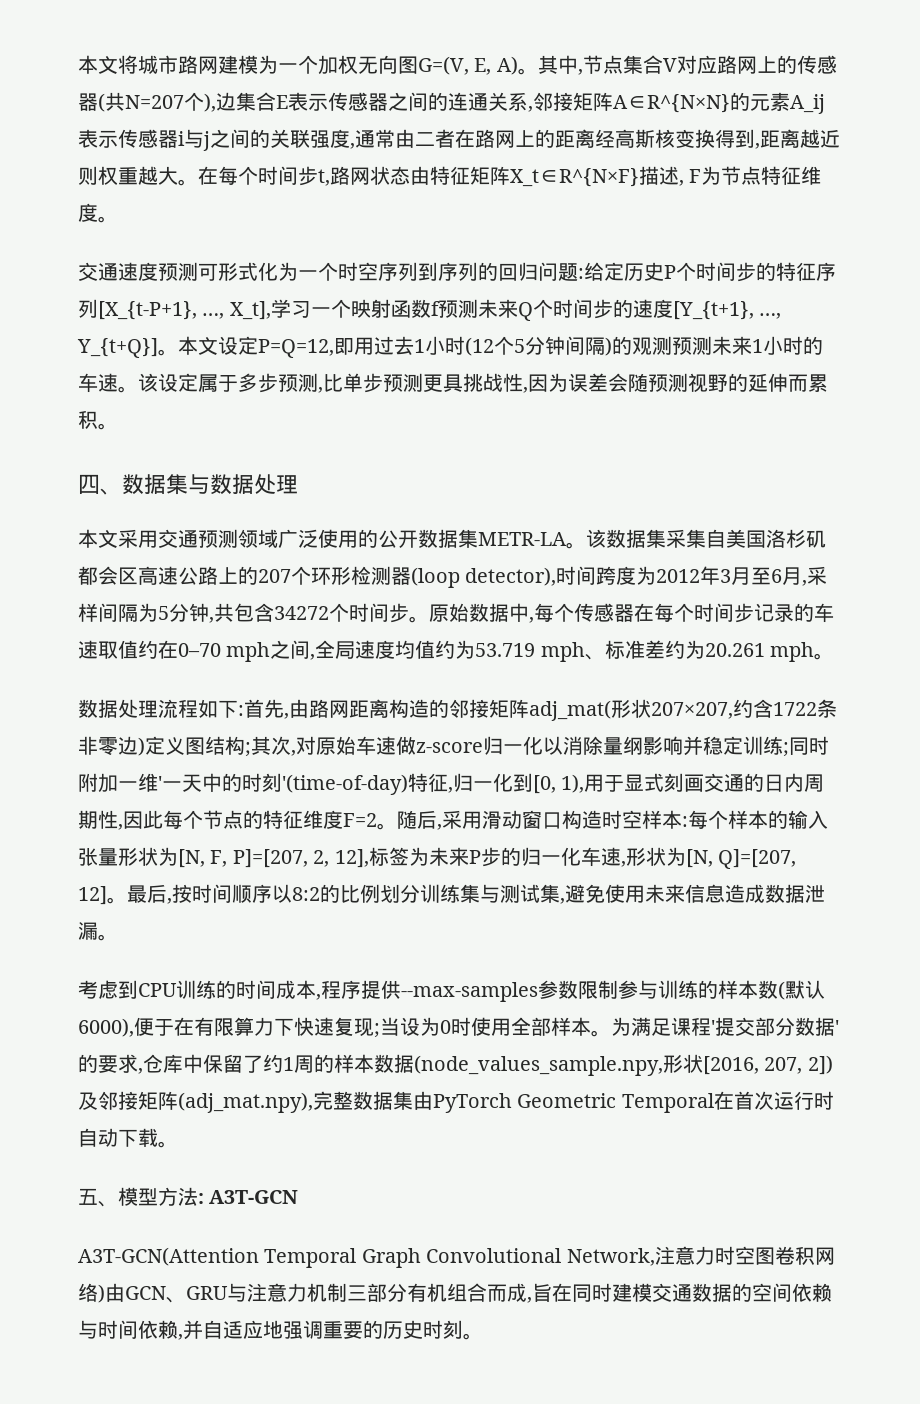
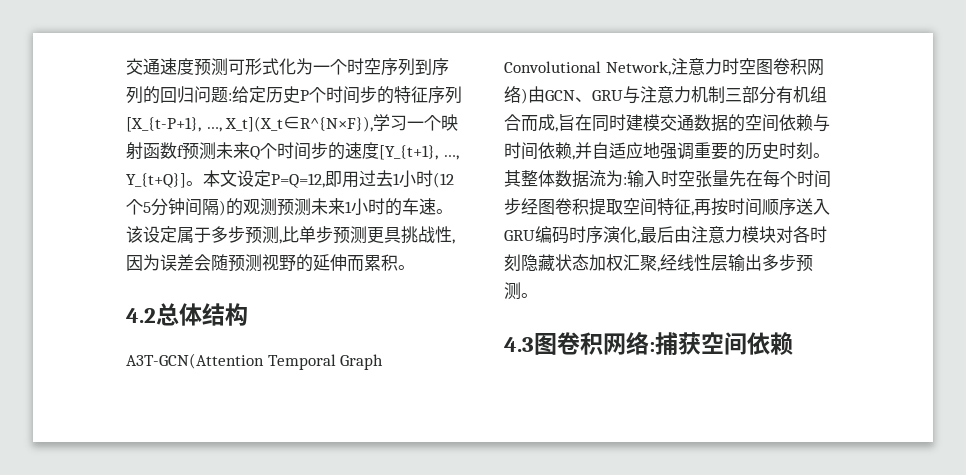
[78,55,837,75] [78,92,825,114] [78,129,840,151] [78,166,822,187] [78,203,118,223] 本文将城市路网建模为一个加权无向图G=(V, E, A)。其中,节点集合V对应路网上的传感器(共N=207个),边集合E表示传感器之间的连通关系,邻接矩阵A∈R^{N×N}的元素A_ij表示传感器i与j之间的关联强度,通常由二者在路网上的距离经高斯核变换得到,距离越近则权重越大。在每个时间步t,路网状态由特征矩阵X_t∈R^{N×F}描述, F为节点特征维度。 // -> (126, 66) none
[229,301,271,320] X_t], -> [225,116,374,132] X_t](X_t∈R^{N×F}),
[78,474,298,495] [78,529,826,549] [78,566,828,588] [78,603,834,623] [78,640,835,662] [78,699,837,721] [78,736,829,757] [78,773,825,795] [78,810,828,830] [78,847,796,869] [78,884,825,905] [78,922,118,941] [78,980,825,1002] [78,1017,839,1038] [78,1054,833,1076] [78,1091,834,1113] [78,1128,178,1148] [78,1187,299,1207] 四、数据集与数据处理 // 本文采用交通预测领域广泛使用的公开数据集METR-LA。该数据集采集自美国洛杉矶都会区高速公路上的207个环形检测器(loop detector),时间跨度为2012年3月至6月,采样间隔为5分钟,共包含34272个时间步。原始数据中,每个传感器在每个时间步记录的车速取值约在0–70 mph之间,全局速度均值约为53.719 mph、标准差约为20.261 mph。 // 数据处理流程如下:首先,由路网距离构造的邻接矩阵adj_mat(形状207×207,约含1722条非零边)定义图结构;其次,对原始车速做z-score归一化以消除量纲影响并稳定训练;同时附加一维'一天中的时刻'(time-of-day)特征,归一化到[0, 1),用于显式刻画交通的日内周期性,因此每个节点的特征维度F=2。随后,采用滑动窗口构造时空样本:每个样本的输入张量形状为[N, F, P]=[207, 2, 12],标签为未来P步的归一化车速,形状为[N, Q]=[207, 12]。最后,按时间顺序以8:2的比例划分训练集与测试集,避免使用未来信息造成数据泄漏。 // 考虑到CPU训练的时间成本,程序提供--max-samples参数限制参与训练的样本数(默认6000),便于在有限算力下快速复现;当设为0时使用全部样本。为满足课程'提交部分数据'的要求,仓库中保留了约1周的样本数据(node_values_sample.npy,形状[2016, 207, 2])及邻接矩阵(adj_mat.npy),完整数据集由PyTorch Geometric Temporal在首次运行时自动下载。 // 五、模型方法: A3T-GCN -> [126,303,248,326] 4.2总体结构
(483, 1336) none -> [504,170,831,188] [504,198,830,216] [504,226,827,244] [504,254,813,272] [504,282,538,300] [504,331,793,356] 其整体数据流为:输入时空张量先在每个时间步经图卷积提取空间特征,再按时间顺序送入GRU编码时序演化,最后由注意力模块对各时刻隐藏状态加权汇聚,经线性层输出多步预测。 // 4.3图卷积网络:捕获空间依赖

